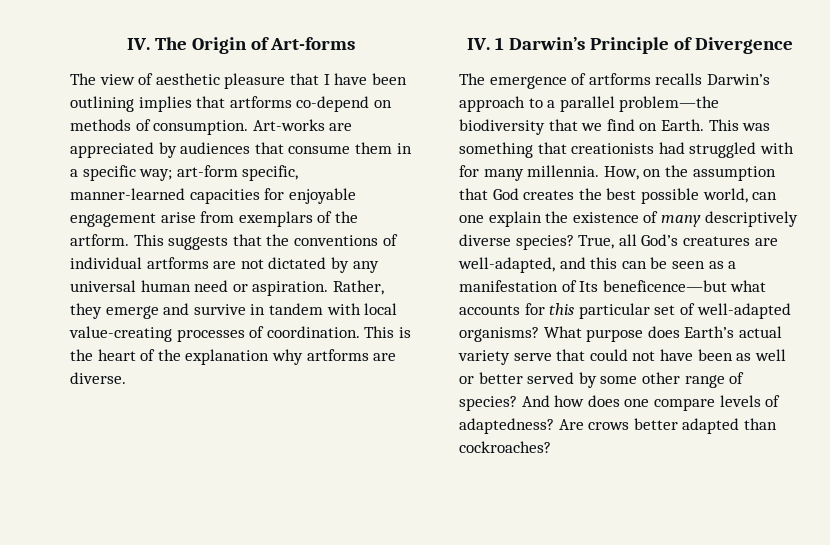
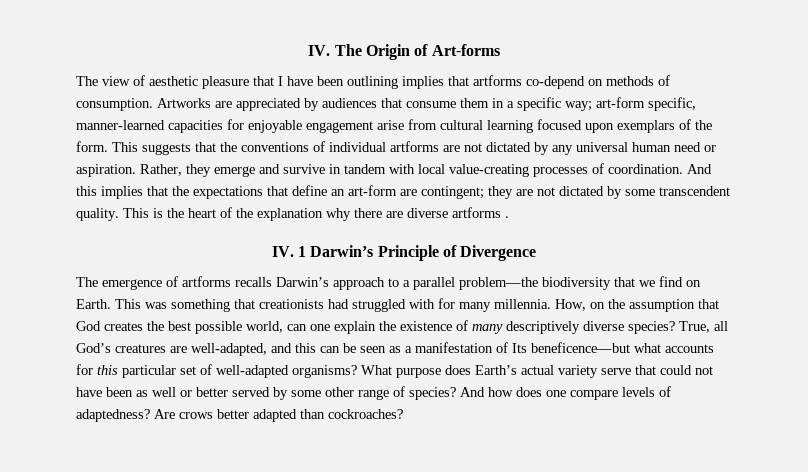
[252,119,325,131] Art-works -> [157,98,211,108] Artworks
(235, 217) none -> [440,119,614,133] cultural learning focused upon
[70,234,129,246] artform. -> [76,141,108,152] form.
(360, 332) none -> [687,164,712,174] [76,185,730,199] [76,208,119,221] And this implies that the expectations that define an art-form are contingent; they are not dictated by some transcendent quality.
[306,349,397,361] [70,372,126,384] artforms are diverse. -> [354,207,509,218] there are diverse artforms .

